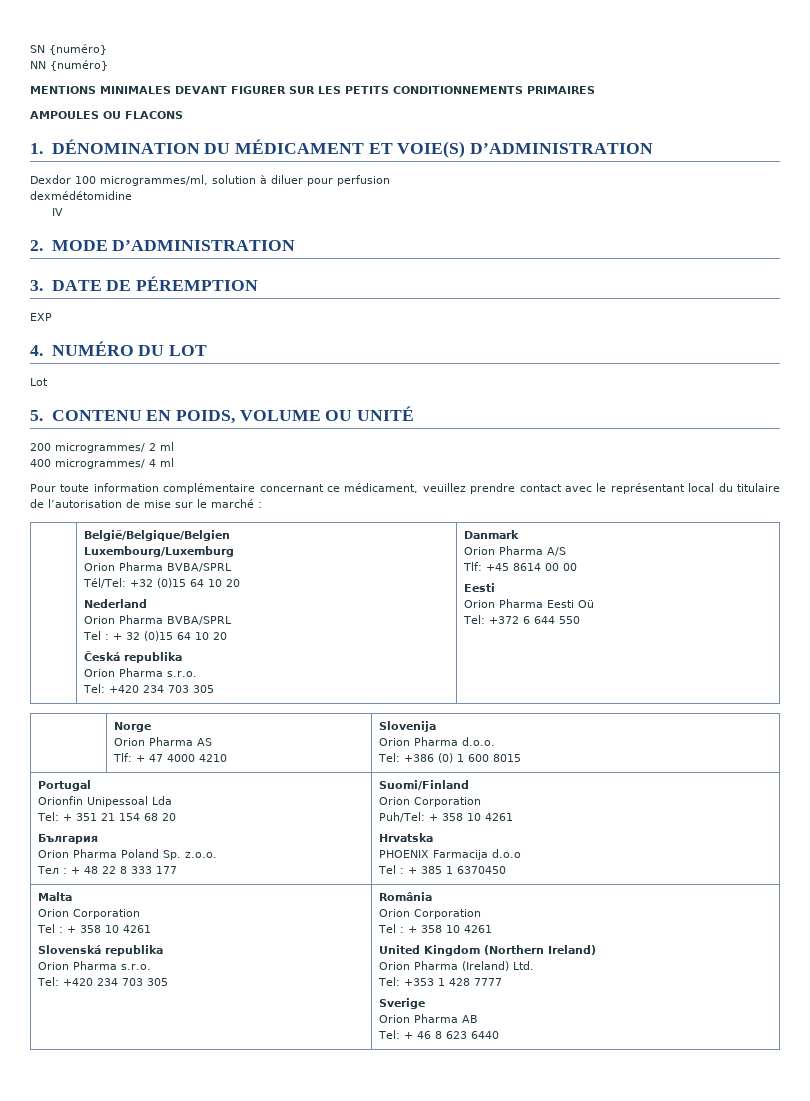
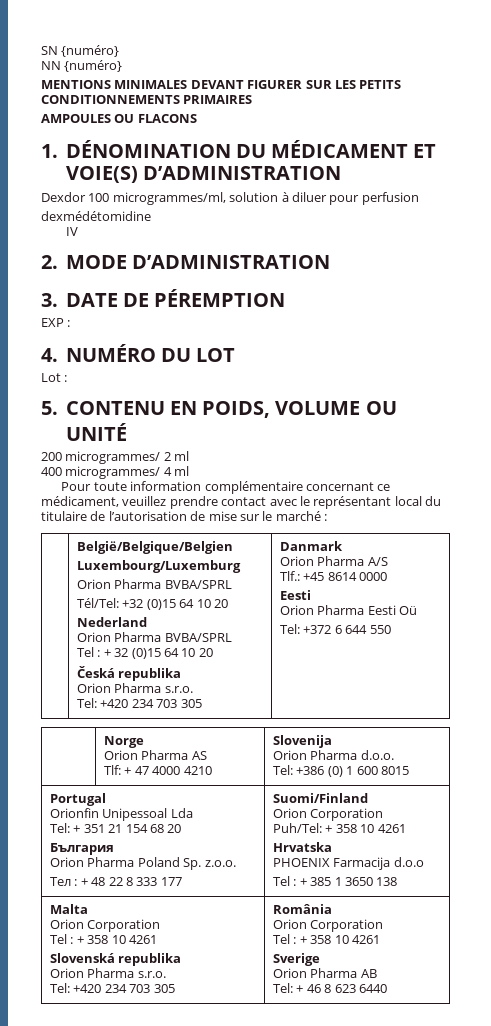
(52, 317) none -> [67,320,71,327] :
(48, 382) none -> [64,375,68,382] :
[462,562,482,571] Tlf: -> [280,571,301,581] Tlf.:
[544,563,577,571] 00 00 -> [359,572,388,581] 0000
[456,866,506,874] 6370450 -> [344,877,398,886] 3650 138
[378,945,596,956] [378,961,534,971] [377,977,502,986] // United Kingdom (Northern Ireland) // Orion Pharma (Ireland) Ltd. // Tel: +353 1 428 7777 -> (380, 939) none

